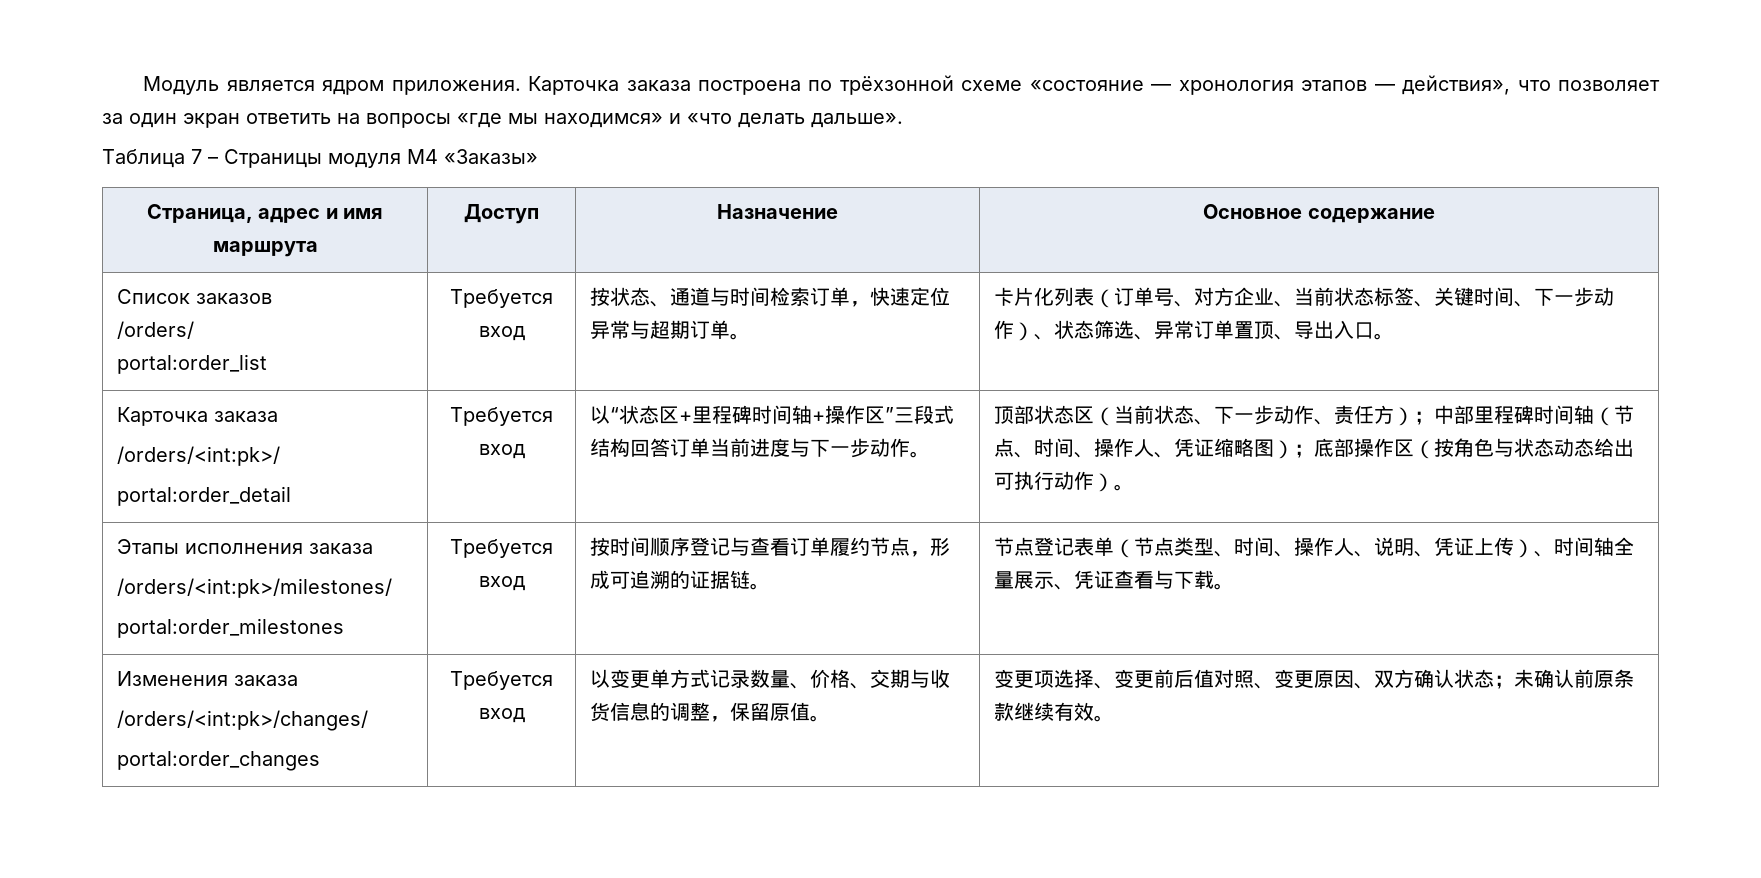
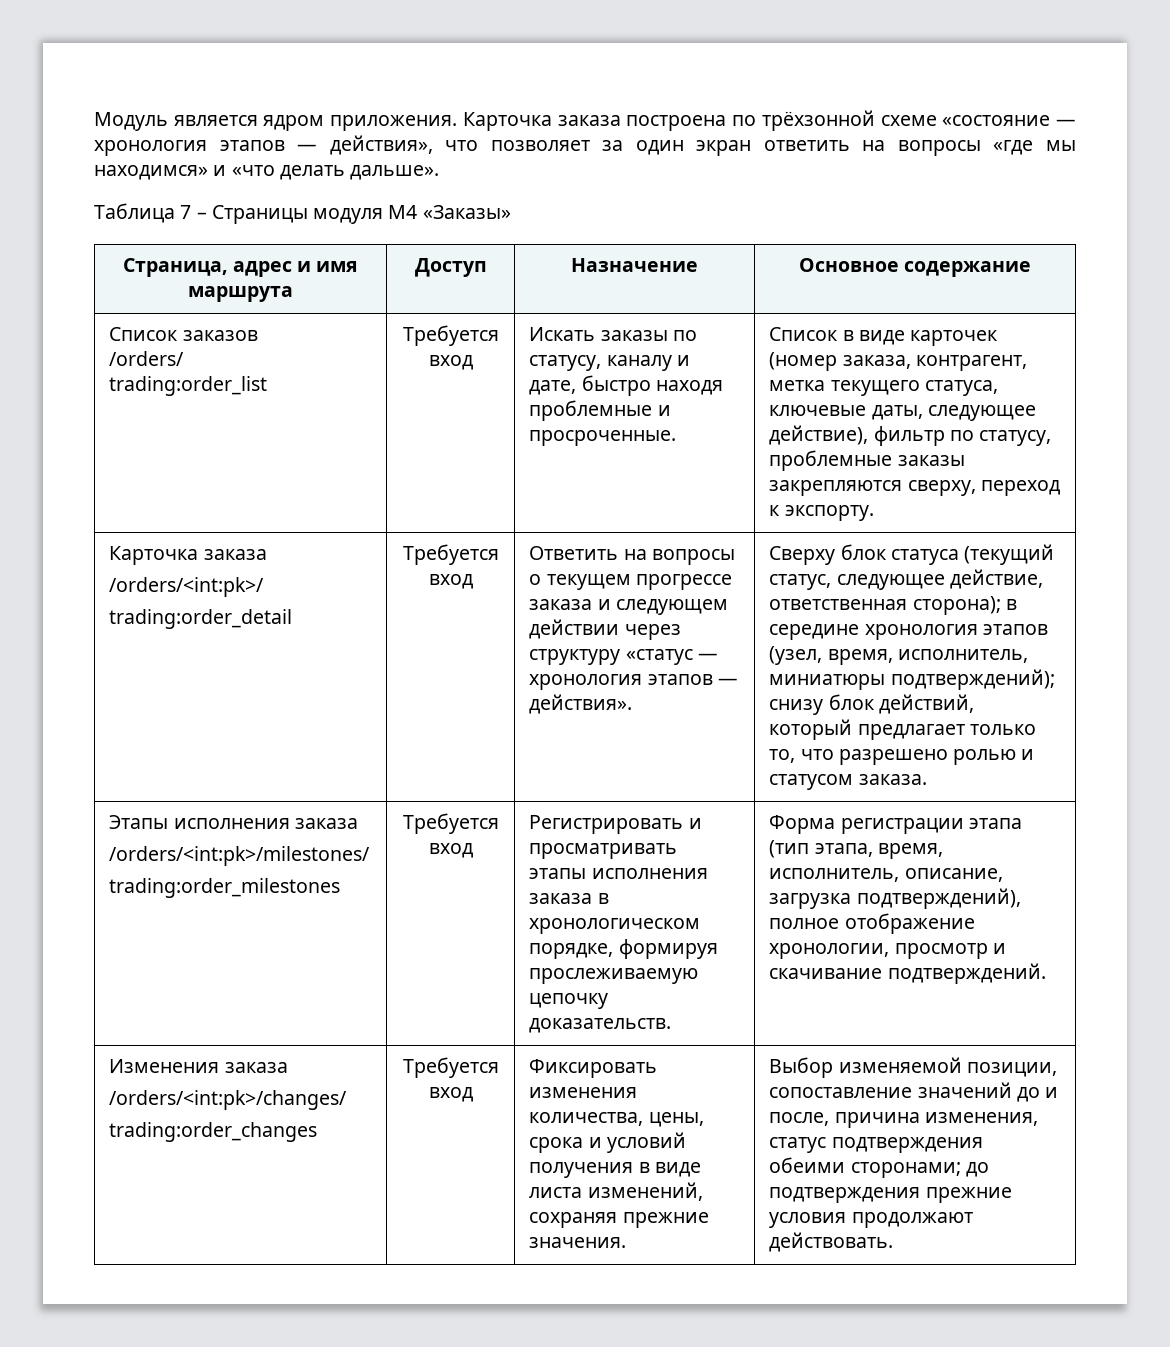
[116,354,267,374] [450,289,553,308] [478,326,525,341] [589,287,950,307] [589,320,750,340] [993,287,1614,308] [993,320,1394,341] portal:order_list | Требуется вход | 按状态、通道与时间检索订单，快速定位异常与超期订单。 | 卡片化列表（订单号、对方企业、当前状态标签、关键时间、下一步动作）、状态筛选、异常订单置顶、导出入口。 -> [109,376,268,396] [402,325,499,346] [428,355,473,370] [529,327,697,341] [529,355,690,371] [529,375,723,396] [529,400,671,421] [529,430,677,446] [769,327,999,346] [769,352,1027,371] [769,380,998,396] [769,405,1036,421] [769,425,1052,446] [769,450,965,471] [769,480,1060,496] [769,505,874,521] trading:order_list | Требуется вход | Искать заказы по статусу, каналу и дате, быстро находя проблемные и просроченные. | Список в виде карточек (номер заказа, контрагент, метка текущего статуса, ключевые даты, следующее действие), фильтр по статусу, проблемные заказы закрепляются сверху, переход к экспорту.
[116,486,291,506] [450,407,553,426] [478,444,525,459] [589,405,954,424] [589,438,930,458] [993,405,1634,426] [993,438,1634,459] [993,471,1134,492] portal:order_detail | Требуется вход | 以“状态区+里程碑时间轴+操作区”三段式结构回答订单当前进度与下一步动作。 | 顶部状态区（当前状态、下一步动作、责任方）；中部里程碑时间轴（节点、时间、操作人、凭证缩略图）；底部操作区（按角色与状态动态给出可执行动作）。 -> [109,609,293,629] [402,544,499,565] [428,574,473,589] [529,546,735,565] [529,574,732,590] [529,599,728,615] [529,619,681,640] [529,649,718,665] [529,674,738,690] [529,694,633,714] [769,544,1055,565] [769,569,1043,590] [769,596,1017,615] [769,624,1048,640] [769,646,1028,665] [769,669,1055,690] [769,694,974,715] [769,719,1036,740] [769,749,1035,765] [769,774,927,790] trading:order_detail | Требуется вход | Ответить на вопросы о текущем прогрессе заказа и следующем действии через структуру «статус — хронология этапов — действия». | Сверху блок статуса (текущий статус, следующее действие, ответственная сторона); в середине хронология этапов (узел, время, исполнитель, миниатюры подтверждений); снизу блок действий, который предлагает только то, что разрешено ролью и статусом заказа.
[116,618,344,638] [450,539,553,558] [478,576,525,591] [589,537,950,557] [589,570,770,590] [993,537,1634,558] [993,570,1234,590] portal:order_milestones | Требуется вход | 按时间顺序登记与查看订单履约节点，形成可追溯的证据链。 | 节点登记表单（节点类型、时间、操作人、说明、凭证上传）、时间轴全量展示、凭证查看与下载。 -> [109,878,341,898] [402,813,499,834] [428,843,473,858] [529,815,702,834] [529,843,678,859] [529,868,708,879] [529,893,609,904] [529,918,701,934] [529,939,718,959] [529,968,699,984] [529,993,609,1009] [529,1018,672,1033] [769,815,1022,834] [769,840,943,859] [769,868,1003,882] [769,888,1021,909] [769,913,975,934] [769,943,1006,959] [769,963,1046,984] trading:order_milestones | Требуется вход | Регистрировать и просматривать этапы исполнения заказа в хронологическом порядке, формируя прослеживаемую цепочку доказательств. | Форма регистрации этапа (тип этапа, время, исполнитель, описание, загрузка подтверждений), полное отображение хронологии, просмотр и скачивание подтверждений.
[116,751,320,771] [450,671,553,690] [478,708,525,723] [589,669,950,689] [589,702,830,722] [993,669,1634,689] [993,702,1114,722] portal:order_changes | Требуется вход | 以变更单方式记录数量、价格、交期与收货信息的调整，保留原值。 | 变更项选择、变更前后值对照、变更原因、双方确认状态；未确认前原条款继续有效。 -> [109,1122,318,1142] [402,1057,499,1078] [428,1087,473,1102] [529,1059,658,1078] [529,1087,638,1098] [529,1112,704,1127] [529,1132,686,1153] [529,1162,701,1178] [529,1182,703,1201] [529,1212,709,1228] [529,1237,627,1248] [769,1057,1057,1078] [769,1082,1059,1102] [769,1112,1038,1128] [769,1137,983,1153] [769,1157,989,1178] [769,1187,1012,1203] [769,1212,973,1228] [769,1232,894,1252] trading:order_changes | Требуется вход | Фиксировать изменения количества, цены, срока и условий получения в виде листа изменений, сохраняя прежние значения. | Выбор изменяемой позиции, сопоставление значений до и после, причина изменения, статус подтверждения обеими сторонами; до подтверждения прежние условия продолжают действовать.

